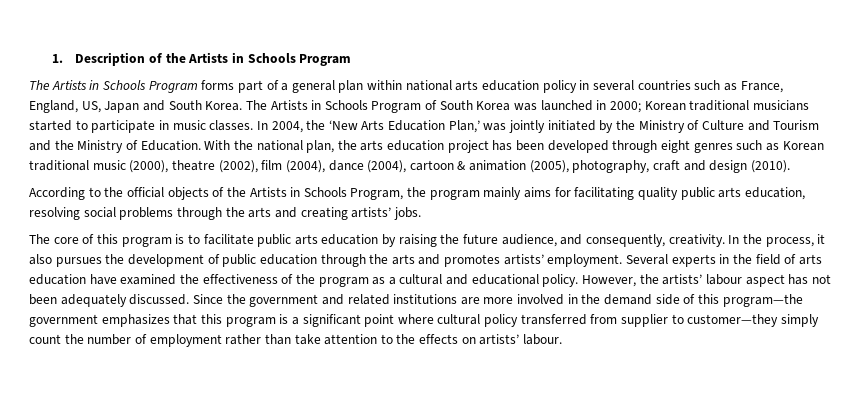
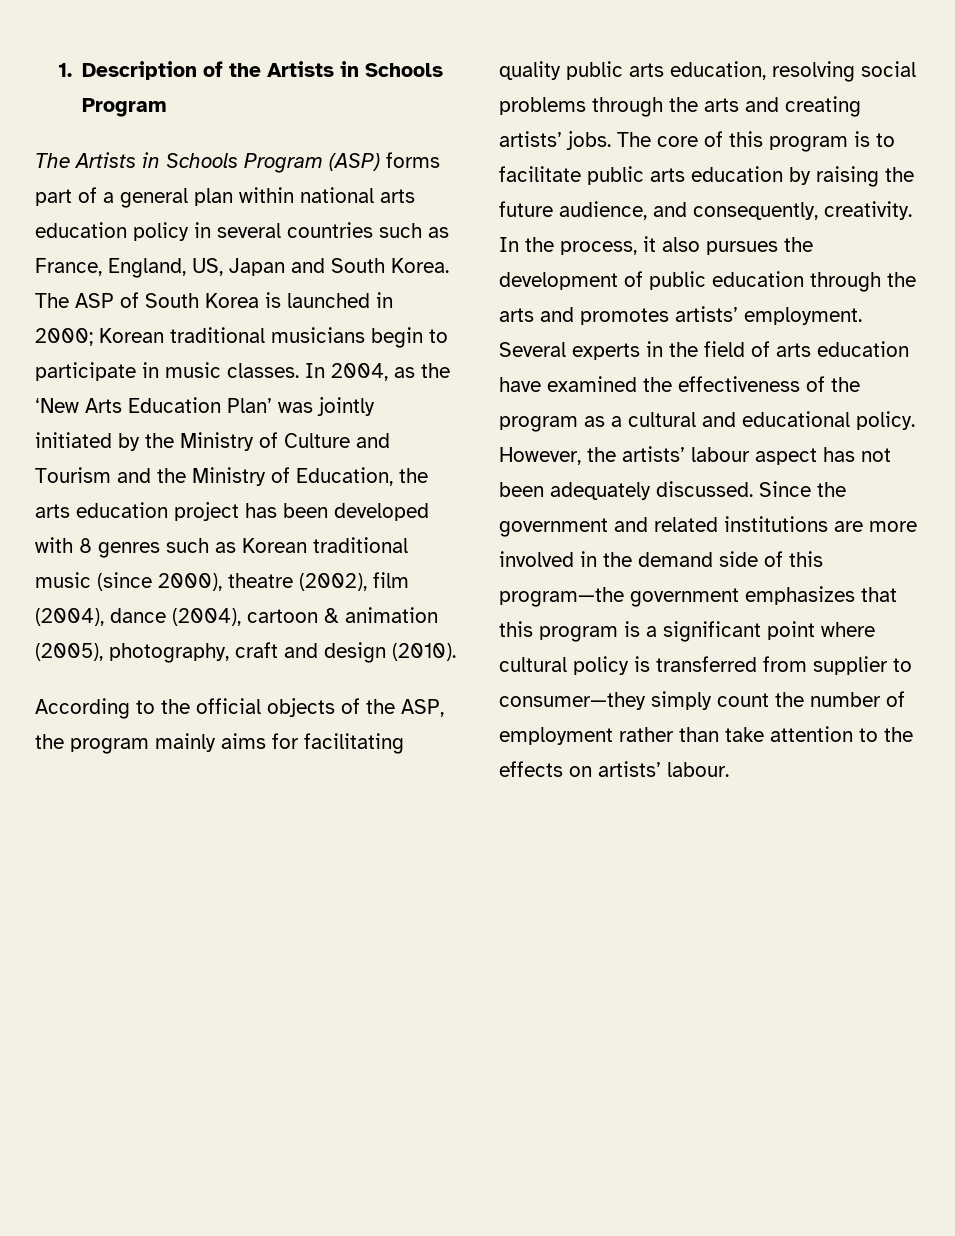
(198, 87) none -> [329,153,380,171] (ASP)
[270,100,422,113] Artists in Schools Program -> [75,293,114,308] ASP
[514,103,538,111] was -> [265,292,281,308] is
[29,120,72,131] started -> [371,327,423,348] begin
(303, 127) none -> [394,367,415,378] as
[448,120,480,133] Plan,’ -> [227,398,272,413] Plan’
[140,140,335,153] Education. With the national plan, -> [296,467,393,486] Education,
[612,140,690,153] through eight -> [35,537,92,553] with 8
[129,160,169,173] (2000), -> [97,572,222,591] (since 2000),
[249,187,404,200] Artists in Schools Program, -> [401,699,444,717] ASP,
(421, 213) // -> (611, 140) none
(519, 320) none -> [634,656,650,672] is
[687,314,779,327] customer—they -> [499,692,646,710] consumer—they

